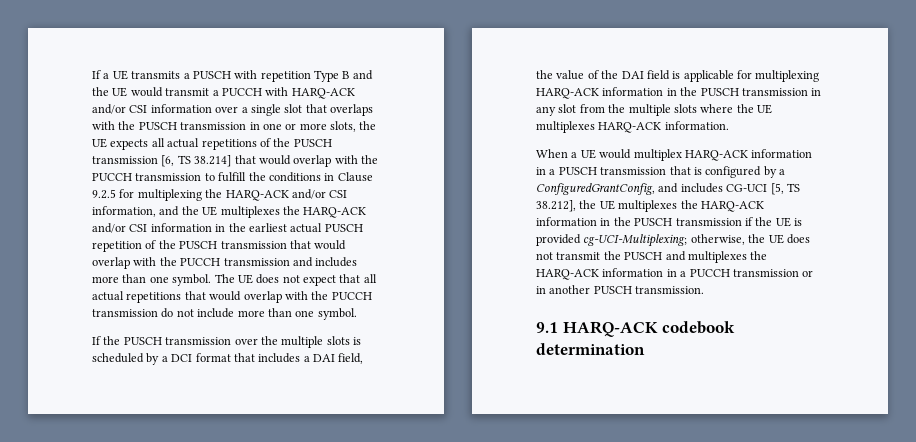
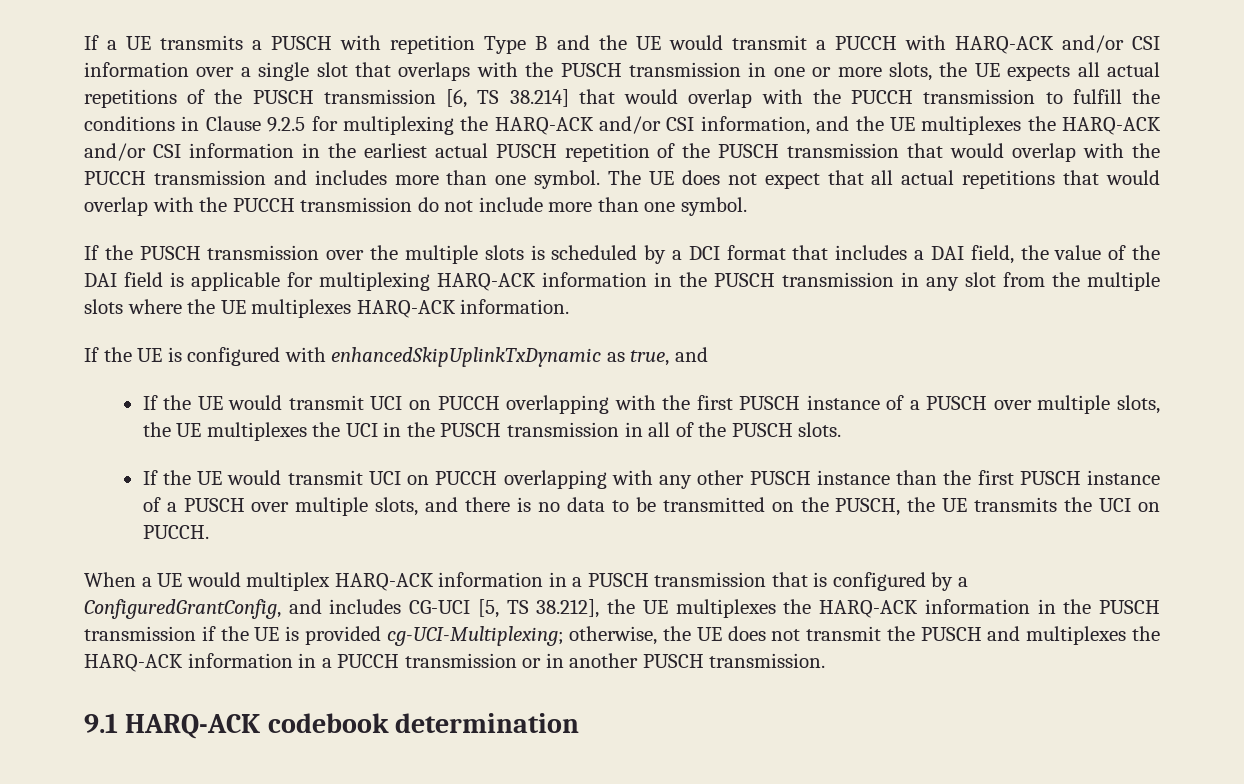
(729, 125) none -> [84,347,708,367] [142,395,1161,414] [142,422,842,441] [142,470,1160,489] [142,497,1160,516] [142,525,209,539] // If the UE is configured with enhancedSkipUplinkTxDynamic as true, and // If the UE would transmit UCI on PUCCH overlapping with the first PUSCH instance of a PUSCH over multiple slots, the UE multiplexes the UCI in the PUSCH transmission in all of the PUSCH slots. // If the UE would transmit UCI on PUCCH overlapping with any other PUSCH instance than the first PUSCH instance of a PUSCH over multiple slots, and there is no data to be transmitted on the PUSCH, the UE transmits the UCI on PUCCH.

